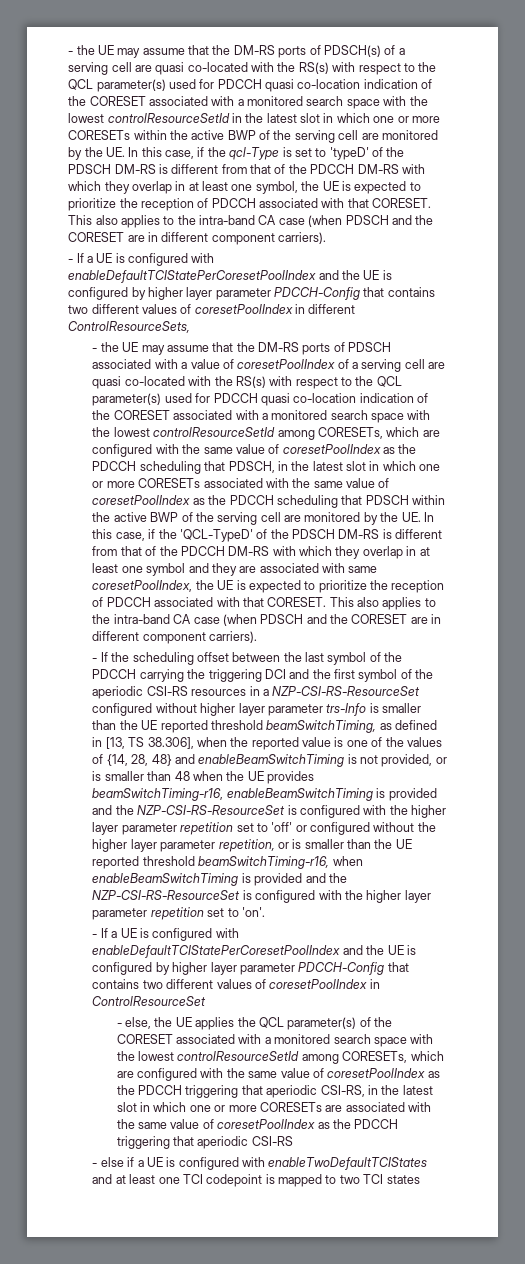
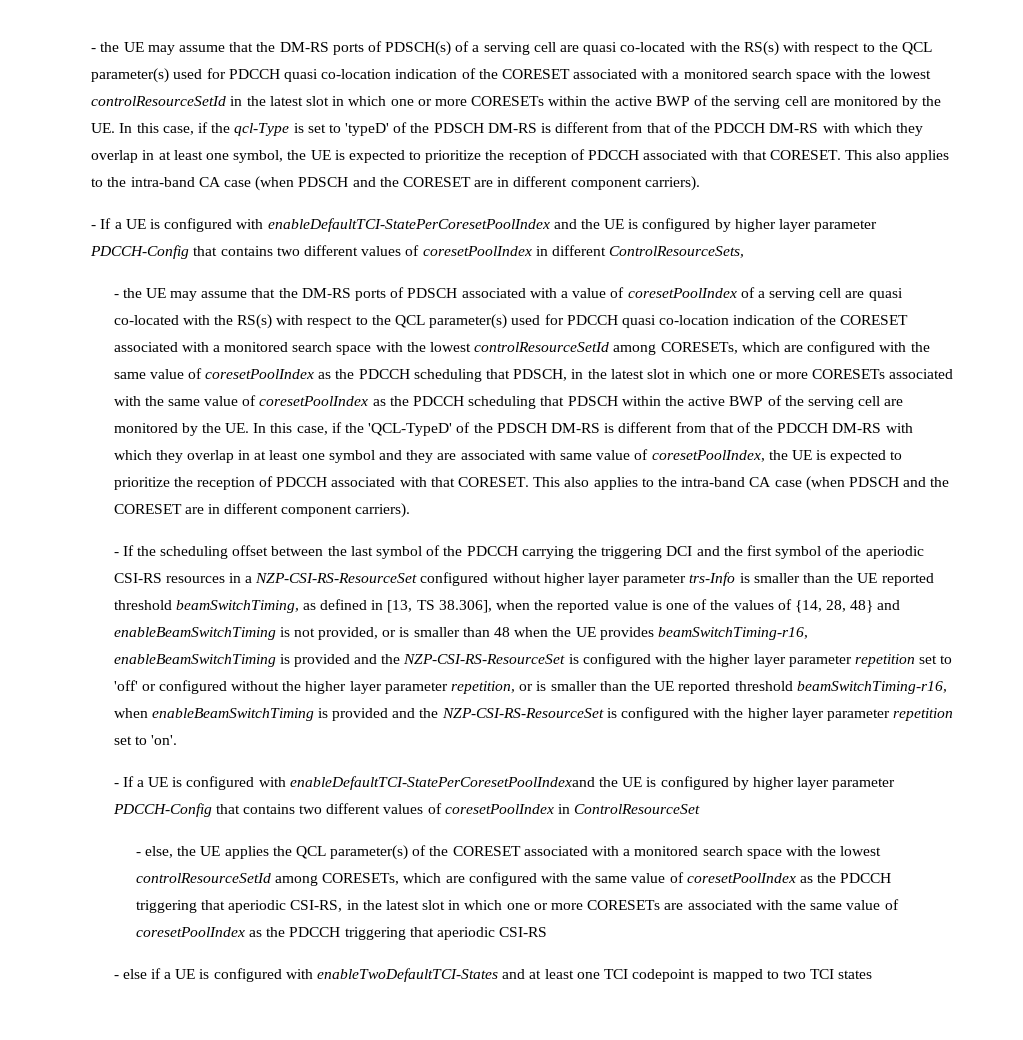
[68,270,317,283] enableDefaultTCIStatePerCoresetPoolIndex -> [267,218,550,232] enableDefaultTCI-StatePerCoresetPoolIndex
(378, 569) none -> [596,449,649,460] value of
[92,945,363,958] enableDefaultTCIStatePerCoresetPoolIndex and -> [289,776,595,790] enableDefaultTCI-StatePerCoresetPoolIndexand
[268,1157,428,1170] enableTwoDefaultTCIStates -> [317,968,499,982] enableTwoDefaultTCI-States

